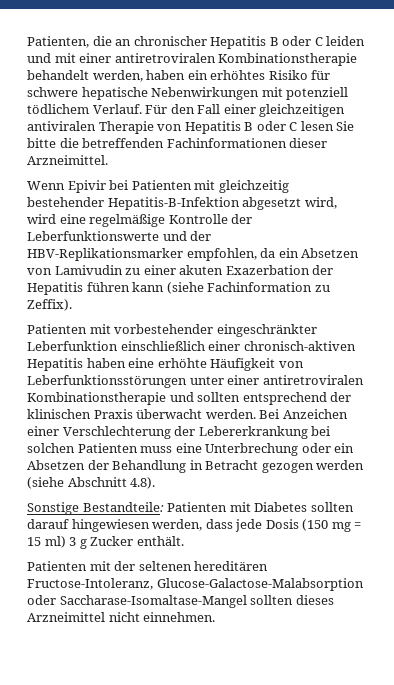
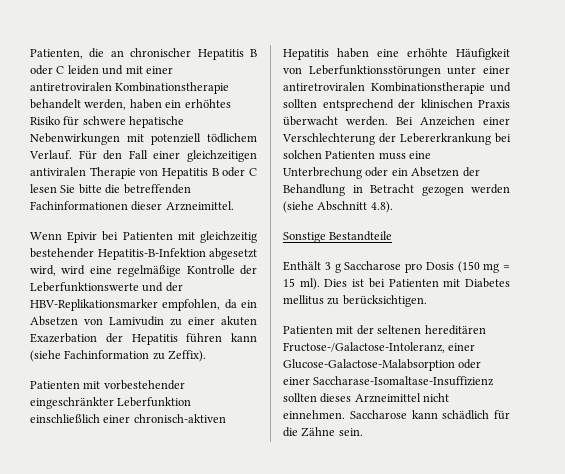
[82,502,354,512] [27,519,263,532] Bestandteile: Patienten mit Diabetes sollten darauf hingewiesen werden, dass jede -> [329,231,393,241] [283,261,422,273] Bestandteile // Enthält 3 g Saccharose pro
[44,536,184,549] ml) 3 g Zucker enthält. -> [299,278,510,290] [283,295,427,307] ml). Dies ist bei Patienten mit Diabetes mellitus zu berücksichtigen.
[27,578,364,591] [27,595,247,608] Fructose-Intoleranz, Glucose-Galactose-Malabsorption oder Saccharase-Isomaltase-Mangel -> [283,342,476,353] [283,359,482,371] [283,376,495,386] Fructose-/Galactose-Intoleranz, einer Glucose-Galactose-Malabsorption oder einer Saccharase-Isomaltase-Insuffizienz
(216, 617) none -> [349,410,510,420] [283,427,363,437] Saccharose kann schädlich für die Zähne sein.

